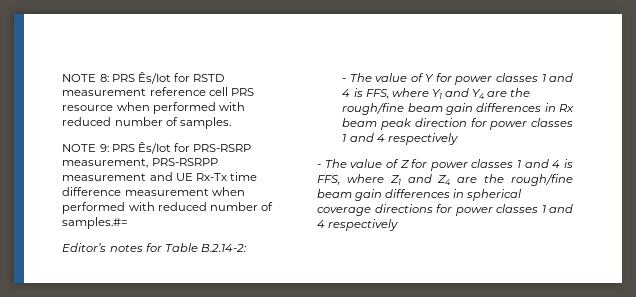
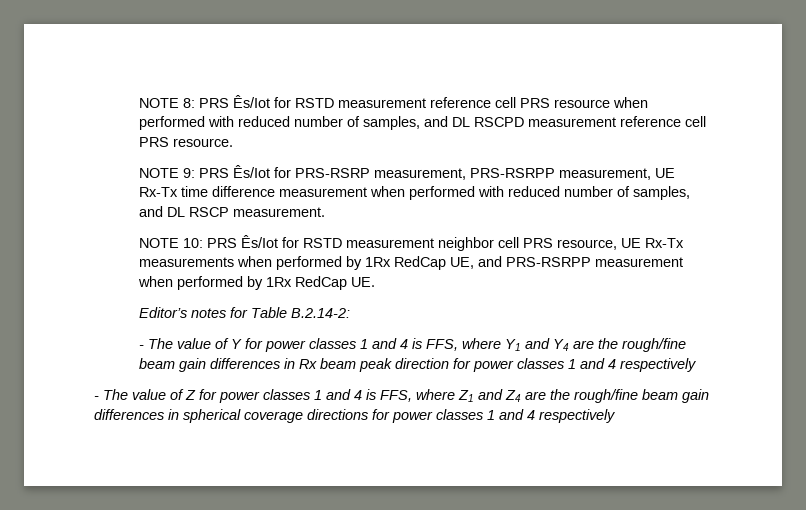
[179,117,231,129] samples. -> [362,116,706,130] [138,137,233,147] samples, and DL RSCPD measurement reference cell PRS resource.
[62,172,173,181] measurement and -> [558,168,651,180] measurement,
[62,217,129,229] samples.#= -> [632,186,690,200] [138,206,325,217] [138,235,684,251] [138,256,683,270] [137,276,375,290] samples, and DL RSCP measurement. // NOTE 10: PRS Ês/Iot for RSTD measurement neighbor cell PRS resource, UE Rx-Tx measurements when performed by 1Rx RedCap UE, and PRS-RSRPP measurement when performed by 1Rx RedCap UE.

